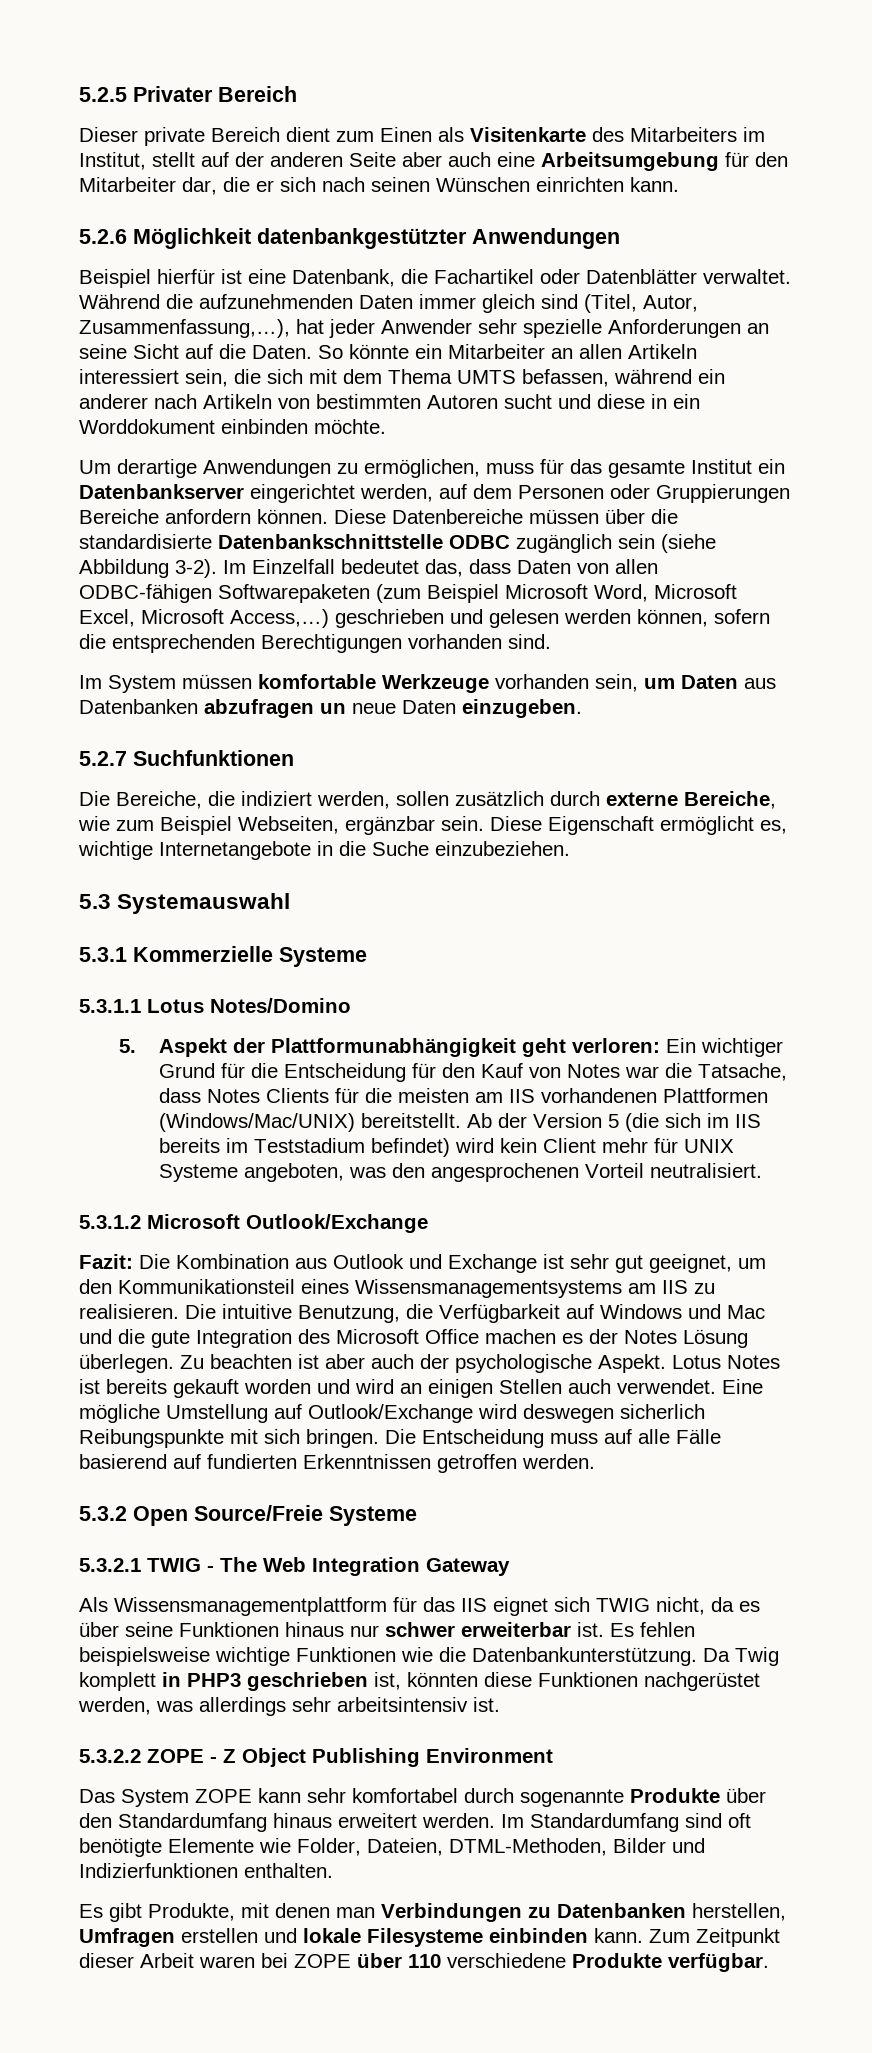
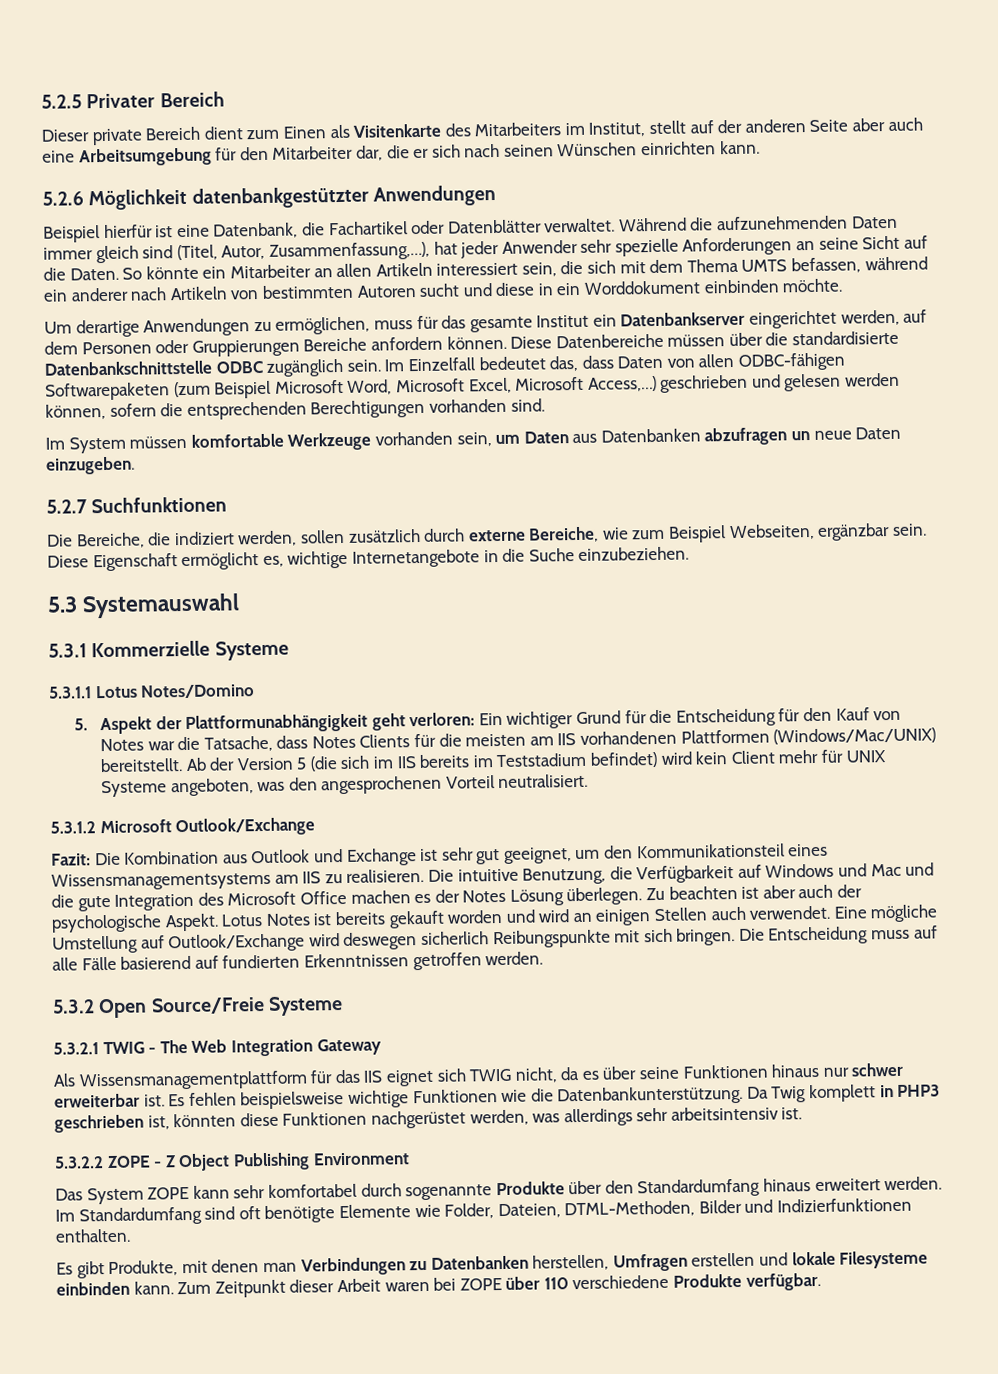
[618,534,716,553] [79,559,217,578] sein (siehe Abbildung 3-2). -> [346,359,381,372] sein.

